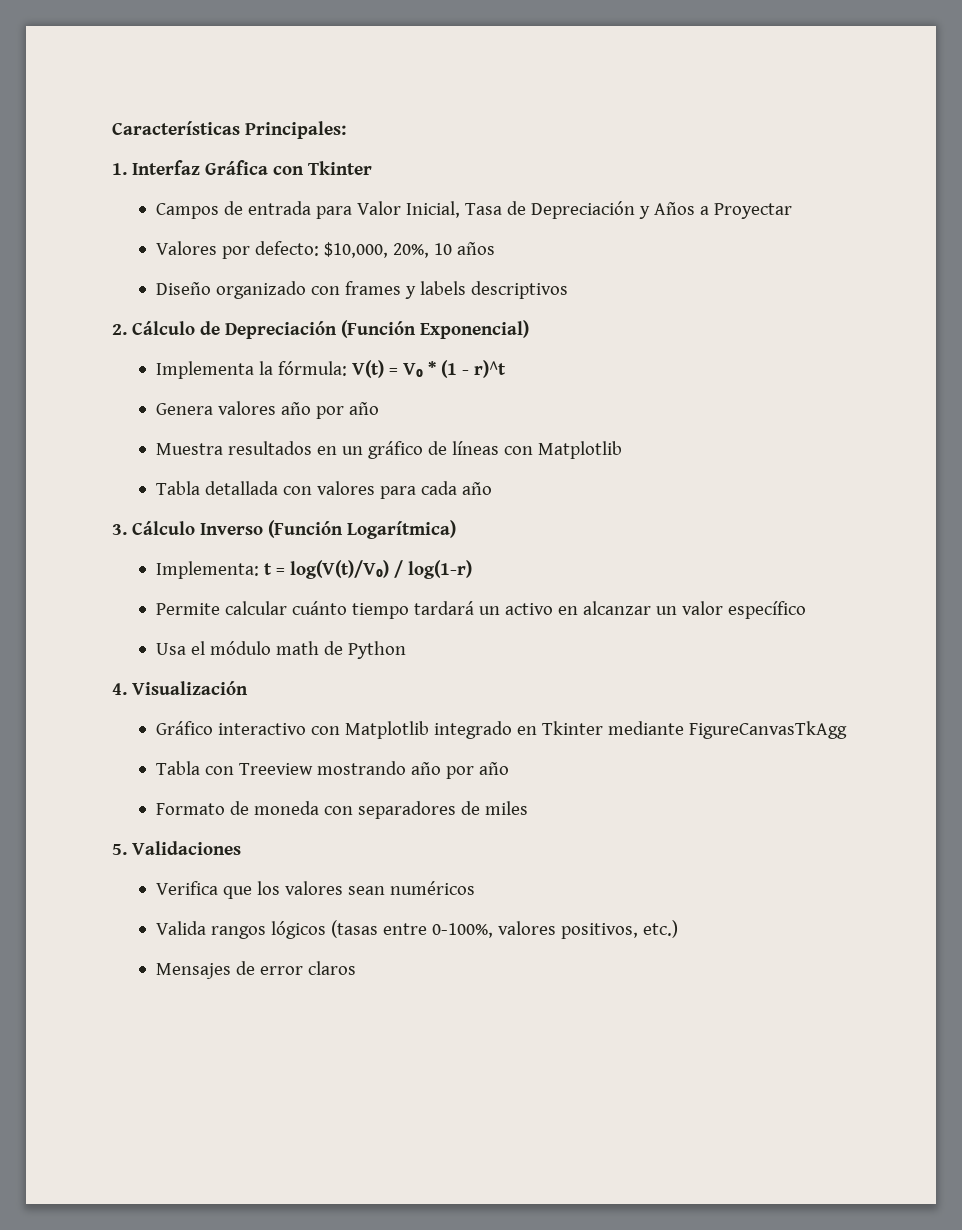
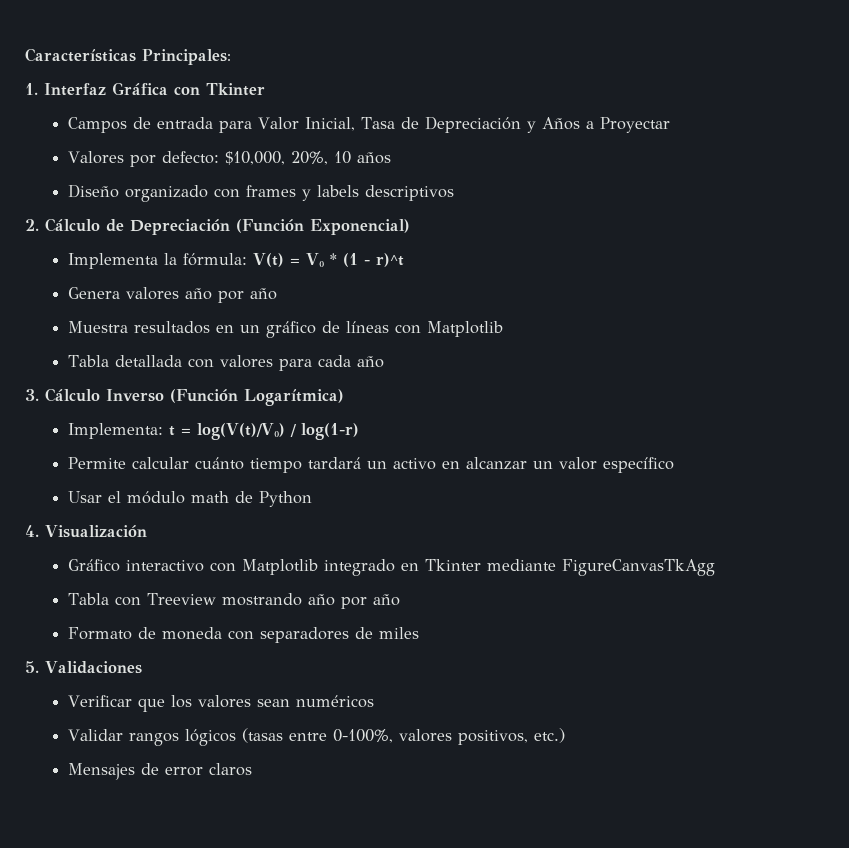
[155,643,186,655] Usa -> [68,491,103,503] Usar
[155,881,218,895] Verifica -> [68,695,133,707] Verificar
[155,921,206,935] Valida -> [68,729,124,741] Validar

